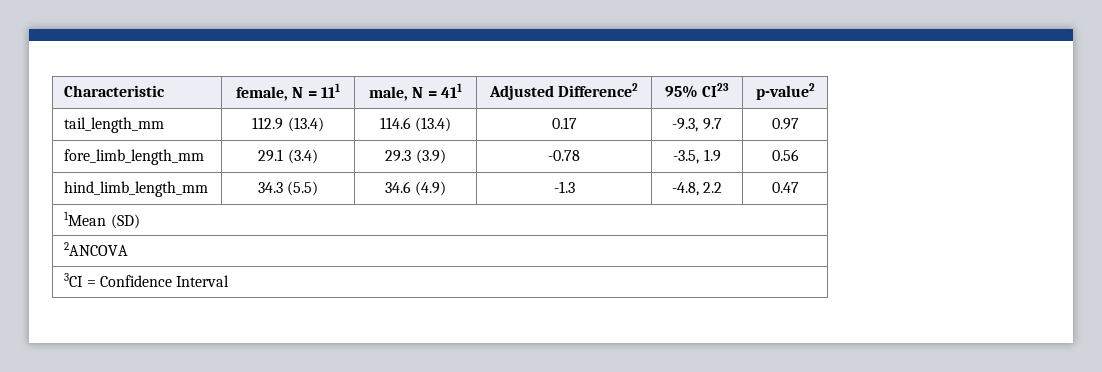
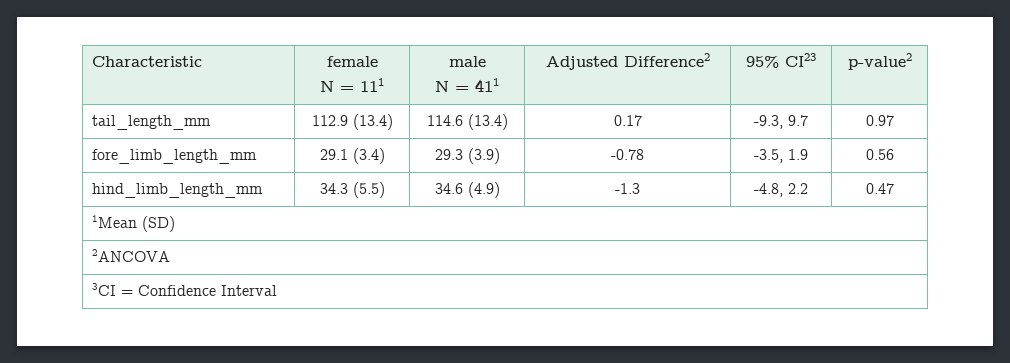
[236,86,289,101] female, -> [326,56,378,67] female //
[369,86,409,101] male, -> [448,56,486,67] male //

